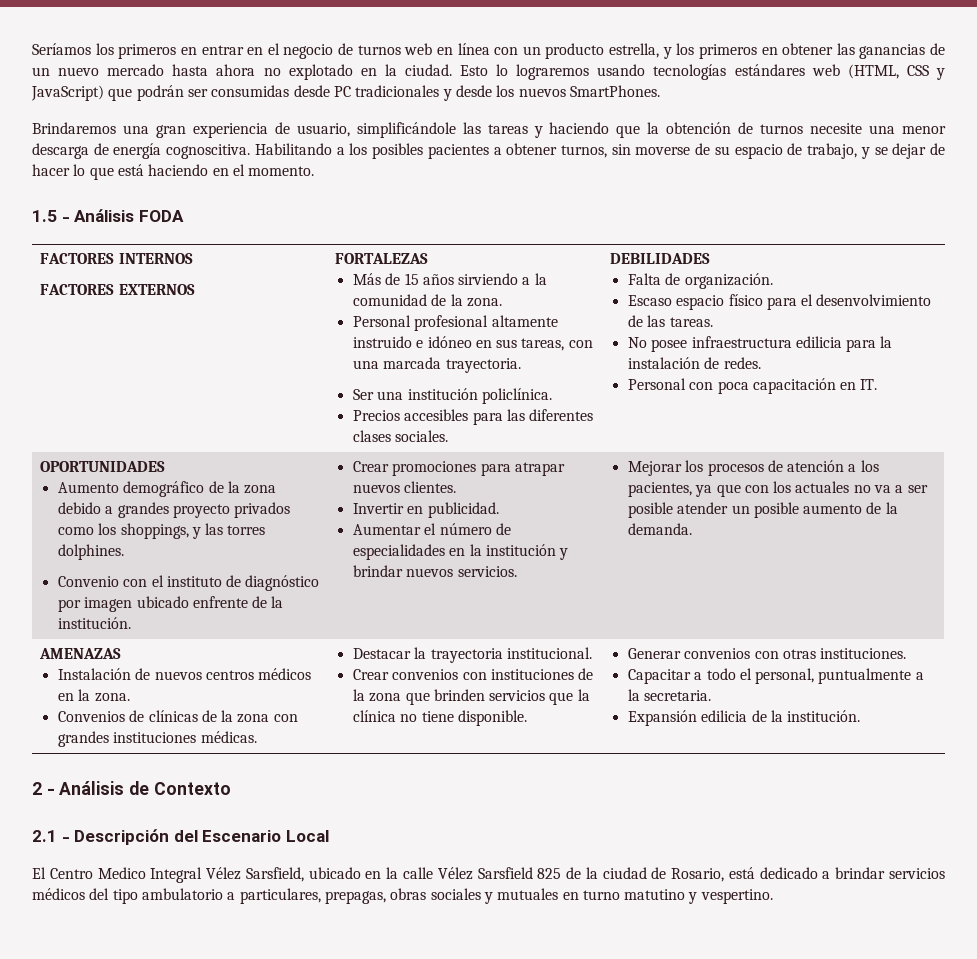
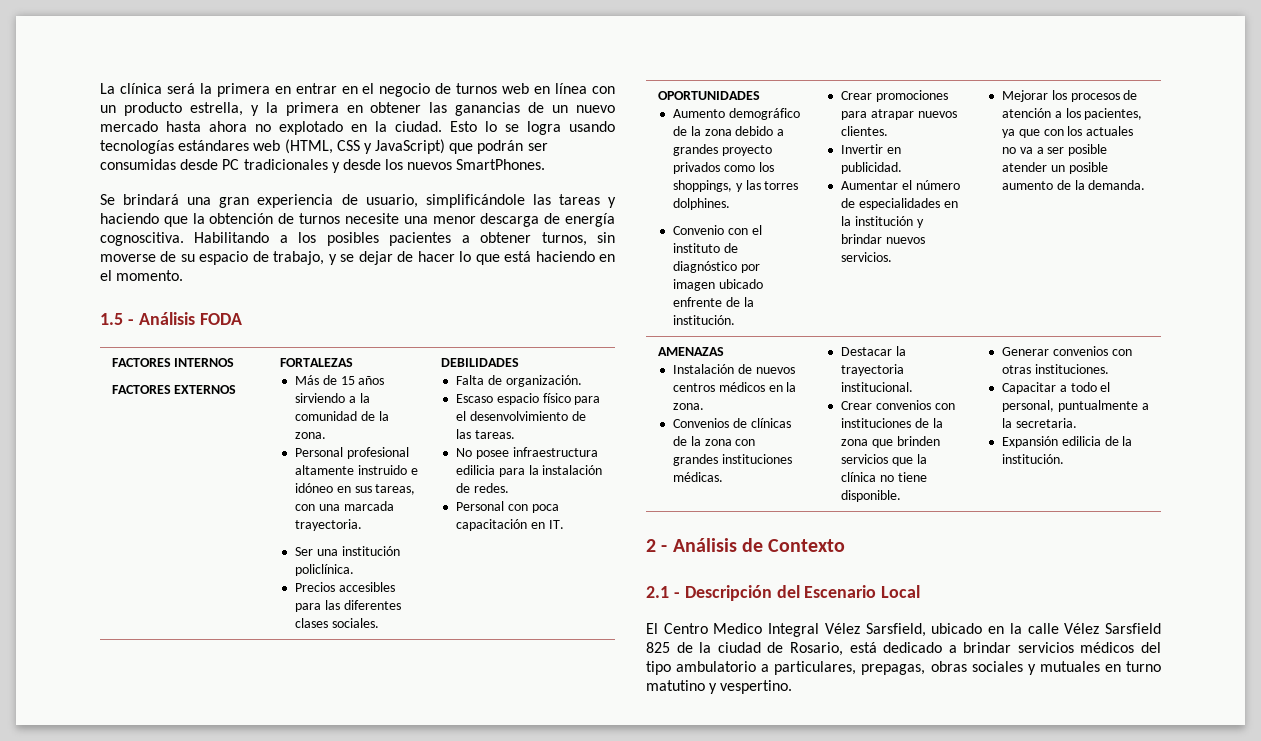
[32,43,177,59] Seríamos los primeros -> [100,83,270,97] La clínica será la primera
[676,43,757,59] los primeros -> [265,102,339,116] la primera
[516,64,590,80] lograremos -> [505,121,561,135] se logra
[32,122,116,134] Brindaremos -> [100,194,180,205] Se brindará

